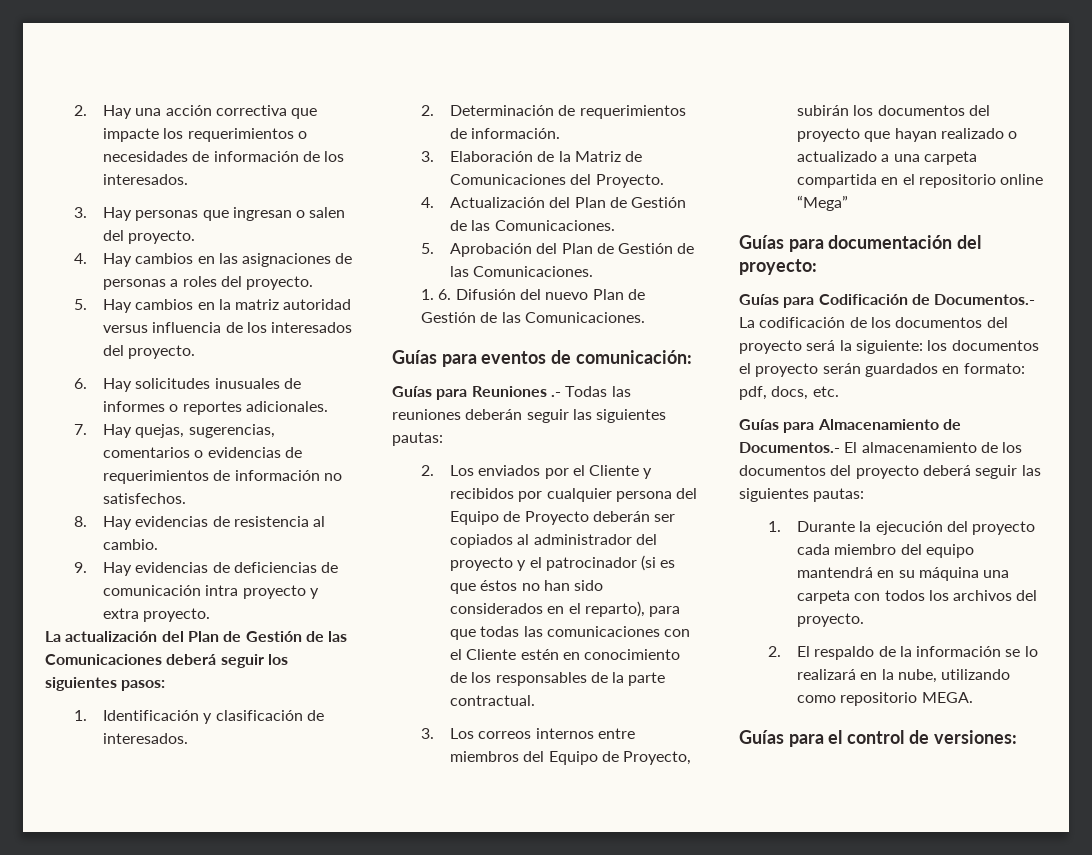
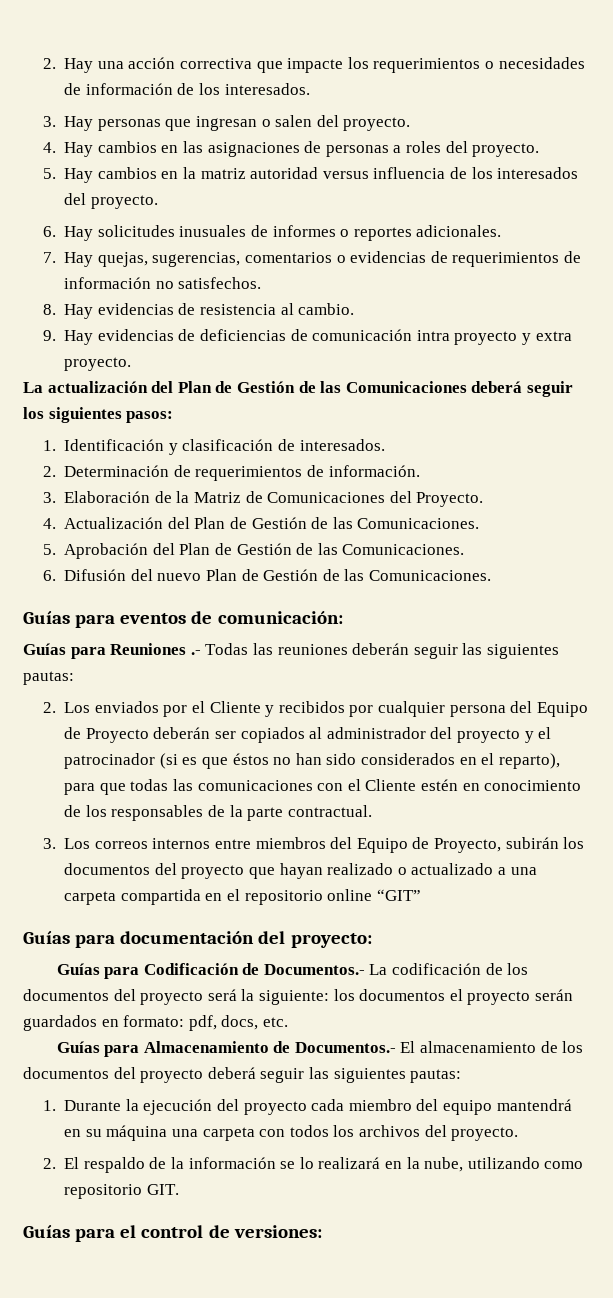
[420,289,434,300] 1. -> (465, 549) none
[796,195,848,211] “Mega” -> [376,889,421,901] “GIT”
[921,692,973,703] MEGA. -> [146,1184,179,1195] GIT.

